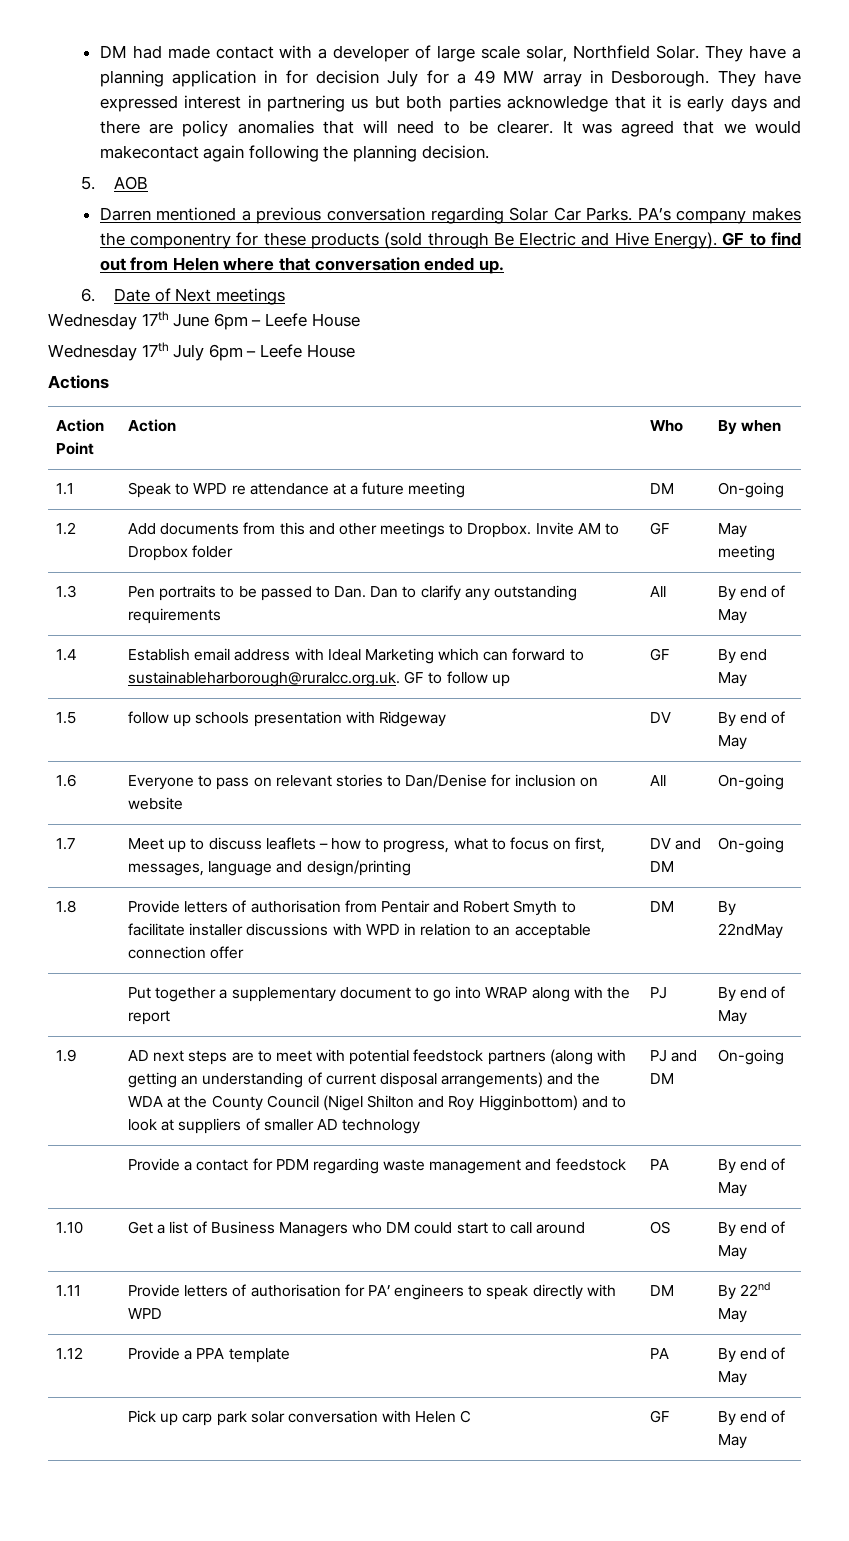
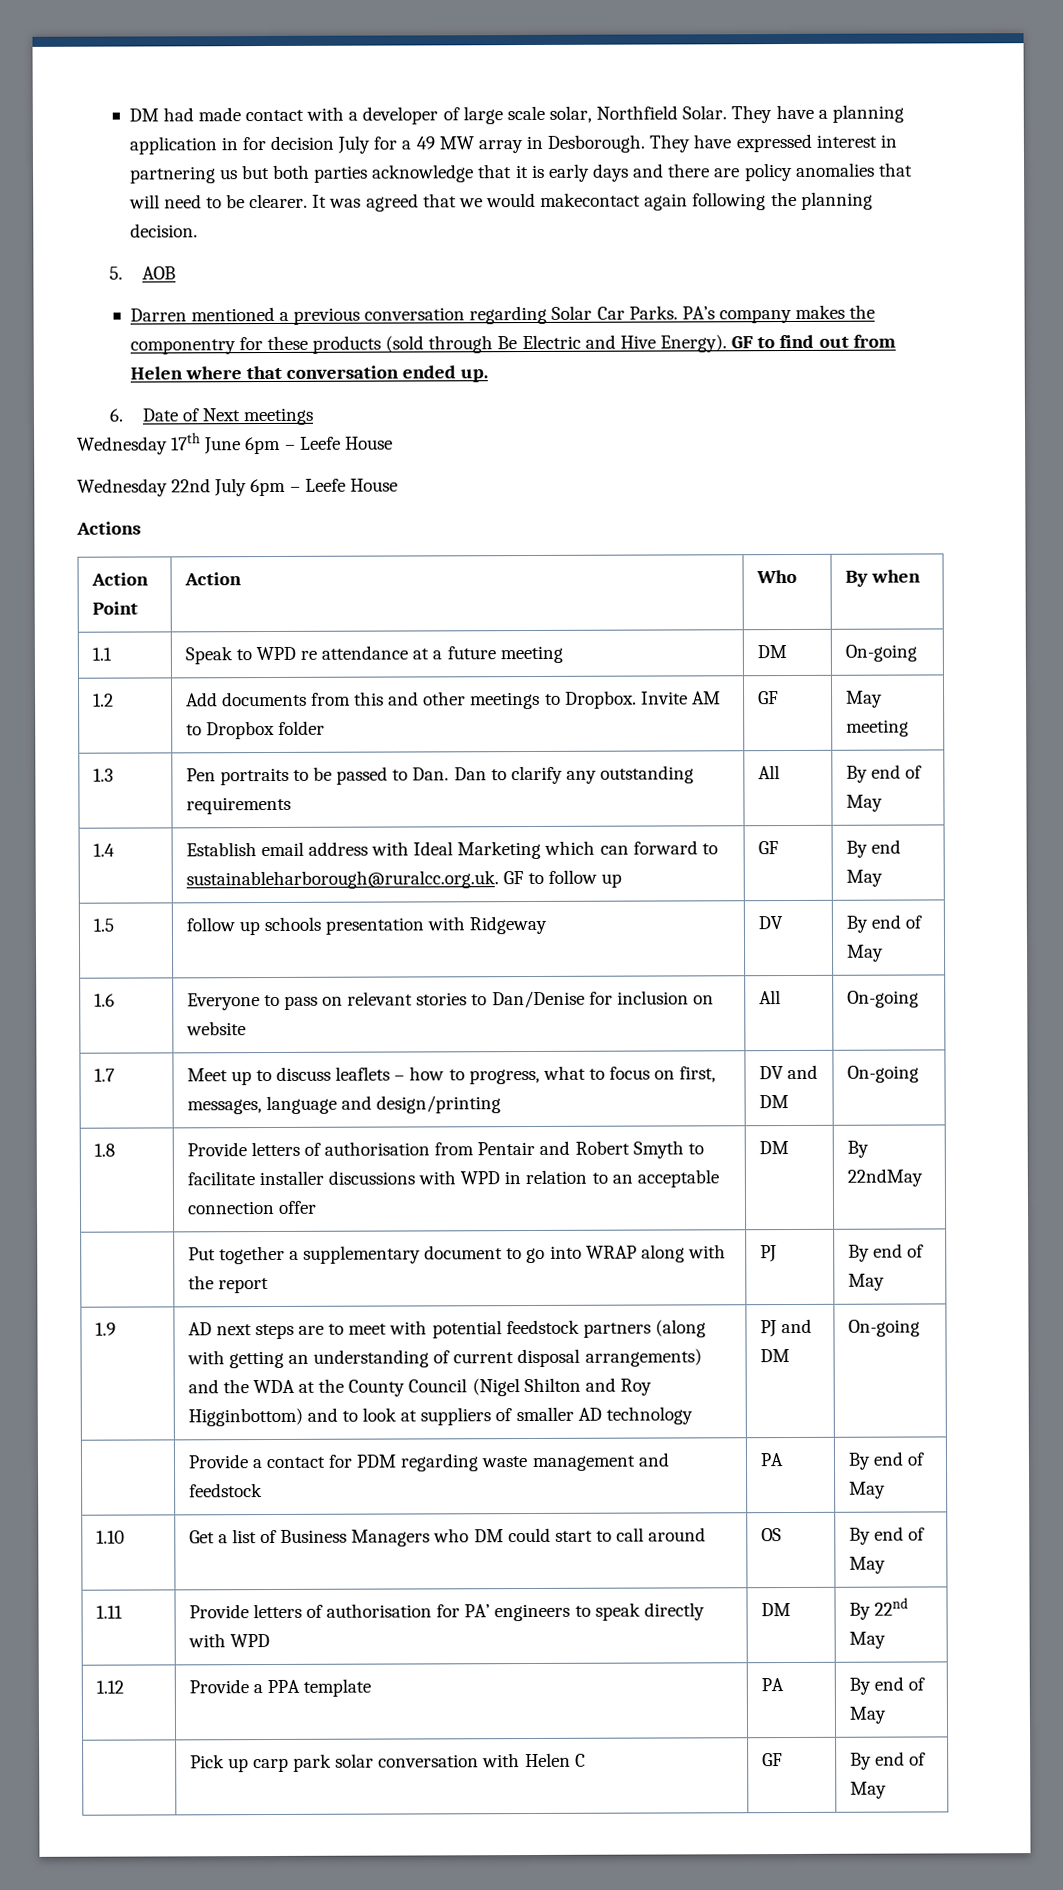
[141,342,169,357] 17th -> [171,478,212,493] 22nd

